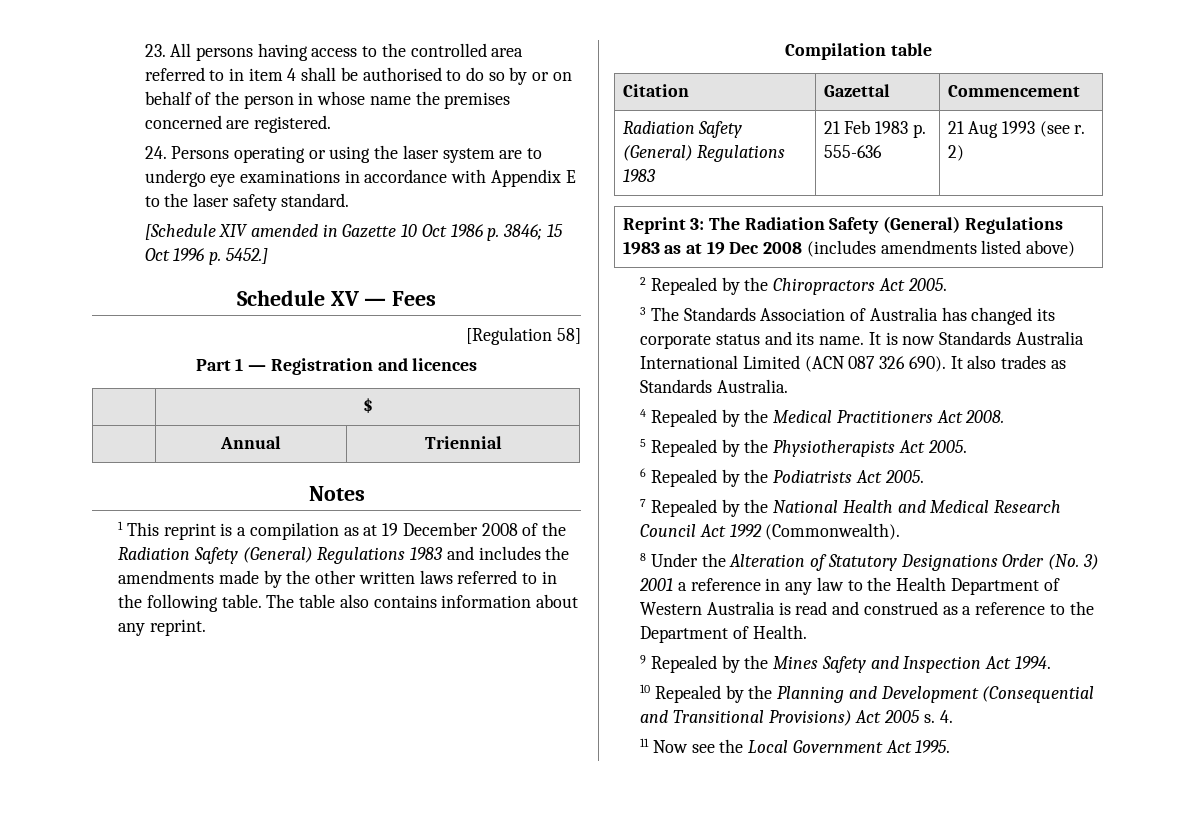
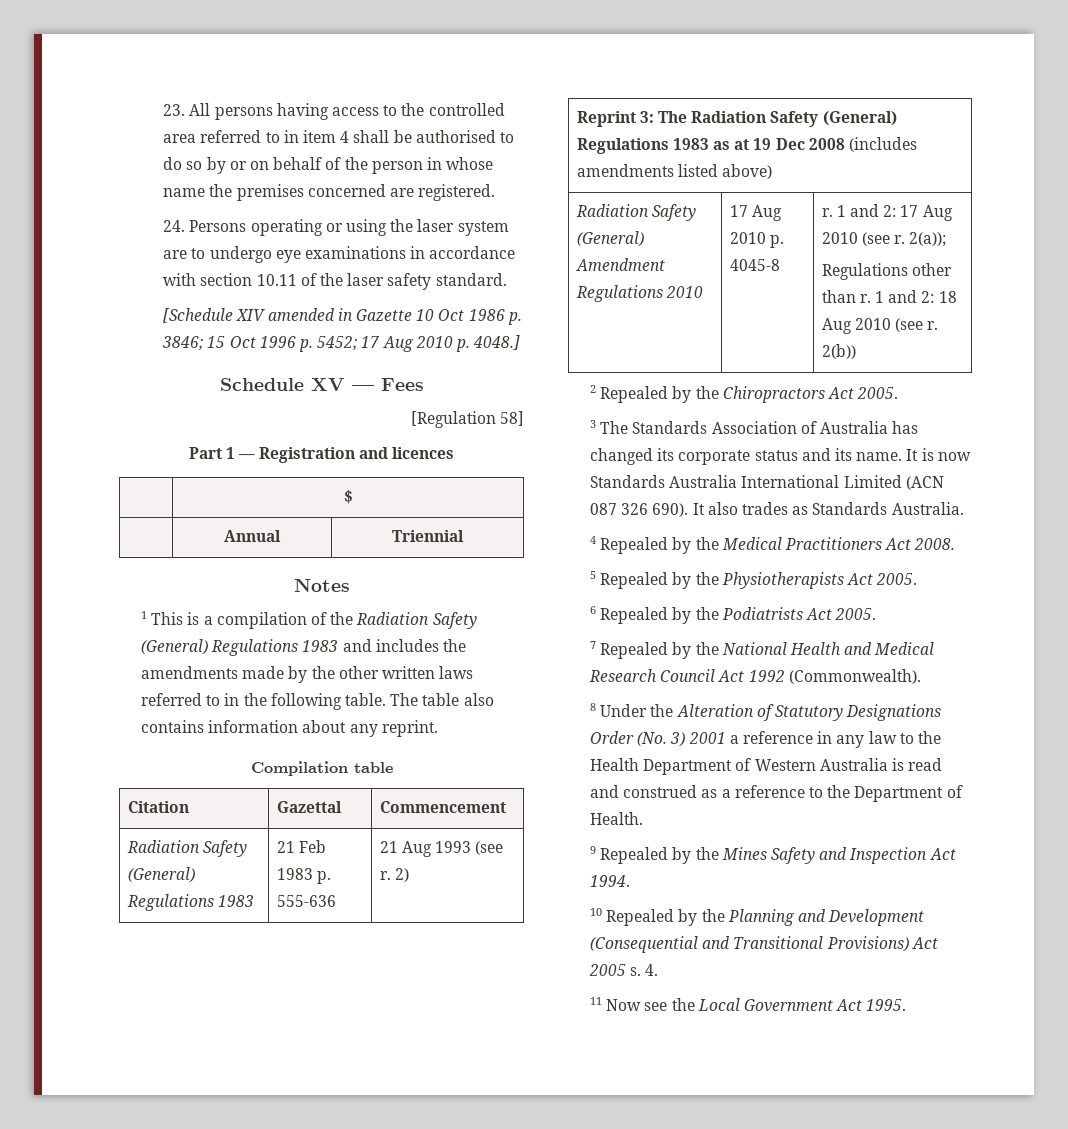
[490,169,576,187] [144,196,160,207] Appendix E to -> [200,273,317,286] section 10.11 of
[225,248,268,264] 5452.] -> [317,335,521,352] 5452; 17 Aug 2010 p. 4048.]
[163,523,216,540] reprint -> (184, 618) none
[343,522,518,536] as at 19 December 2008 -> (307, 620) none
(1076, 248) none -> [575,204,696,221] [576,231,644,247] [575,258,665,271] [575,285,703,302] [729,205,782,221] [729,232,784,248] [729,259,780,271] [821,204,953,221] [821,232,947,247] [821,263,952,280] [821,290,957,303] [821,318,939,334] [821,344,856,359] // Radiation Safety (General) Amendment Regulations 2010 | 17 Aug 2010 p. 4045-8 | r. 1 and 2: 17 Aug 2010 (see r. 2(a)); // Regulations other than r. 1 and 2: 18 Aug 2010 (see r. 2(b))

